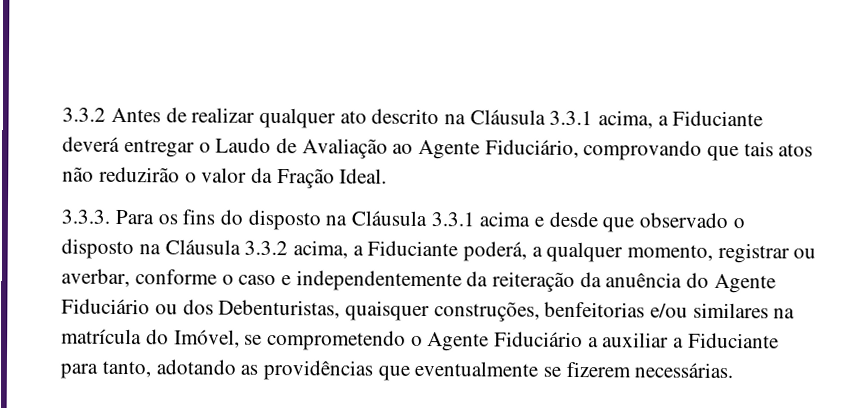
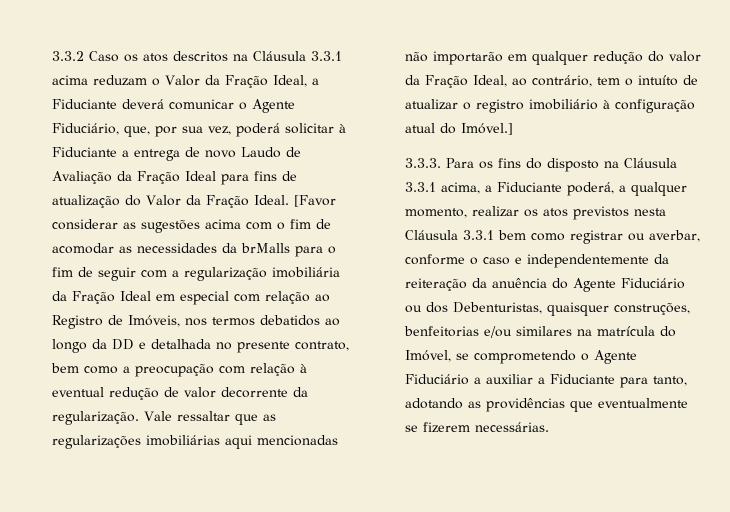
[62,107,764,129] [62,136,814,162] [62,166,388,189] 3.3.2 Antes de realizar qualquer ato descrito na Cláusula 3.3.1 acima, a Fiduciante deverá entregar o Laudo de Avaliação ao Agente Fiduciário, comprovando que tais atos não reduzirão o valor da Fração Ideal. -> [52,51,343,62] [52,75,320,88] [52,99,296,113] [52,123,347,137] [52,147,302,161] [52,171,298,185] [52,195,337,208] [52,219,332,233] [52,243,337,257] [52,267,341,281] [52,291,331,305] [52,315,341,329] [52,339,350,353] [51,363,308,377] [52,387,309,400] [52,411,277,425] [52,435,339,449] [405,51,702,65] [405,75,699,88] [405,99,696,113] [405,123,514,135] 3.3.2 Caso os atos descritos na Cláusula 3.3.1 acima reduzam o Valor da Fração Ideal, a Fiduciante deverá comunicar o Agente Fiduciário, que, por sua vez, poderá solicitar à Fiduciante a entrega de novo Laudo de Avaliação da Fração Ideal para fins de atualização do Valor da Fração Ideal. [Favor considerar as sugestões acima com o fim de acomodar as necessidades da brMalls para o fim de seguir com a regularização imobiliária da Fração Ideal em especial com relação ao Registro de Imóveis, nos termos debatidos ao longo da DD e detalhada no presente contrato, bem como a preocupação com relação à eventual redução de valor decorrente da regularização. Vale ressaltar que as regularizações imobiliárias aqui mencionadas não importarão em qualquer redução do valor da Fração Ideal, ao contrário, tem o intuíto de atualizar o registro imobiliário à configuração atual do Imóvel.]
[479,211,745,233] [61,238,289,260] acima e desde que observado o disposto na Cláusula 3.3.2 -> (437, 187) none
(714, 252) none -> [472,206,667,220] [405,230,566,241] realizar os atos previstos nesta Cláusula 3.3.1 bem como

